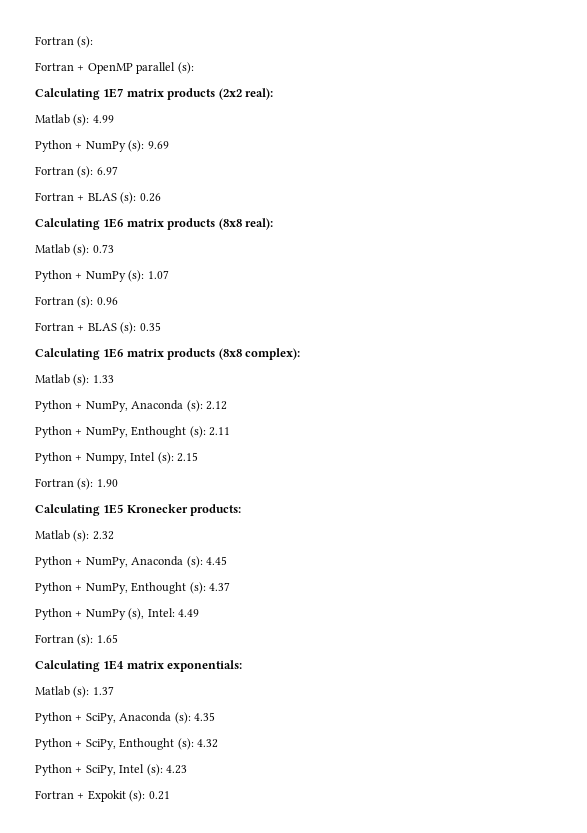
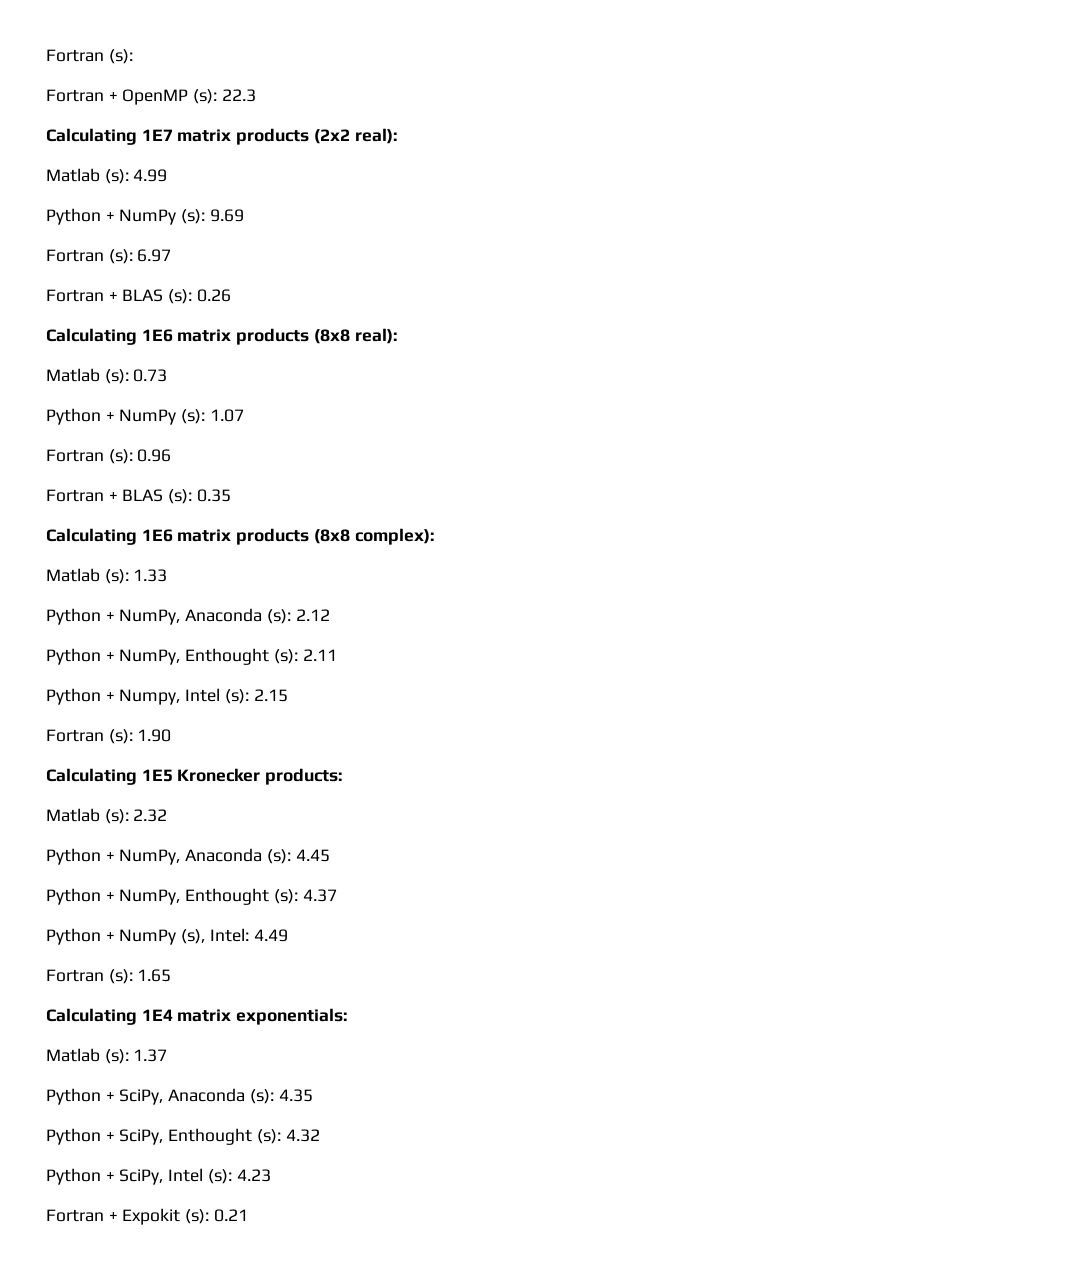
[136,62,194,74] parallel (s): -> [193,89,256,104] (s): 22.3

